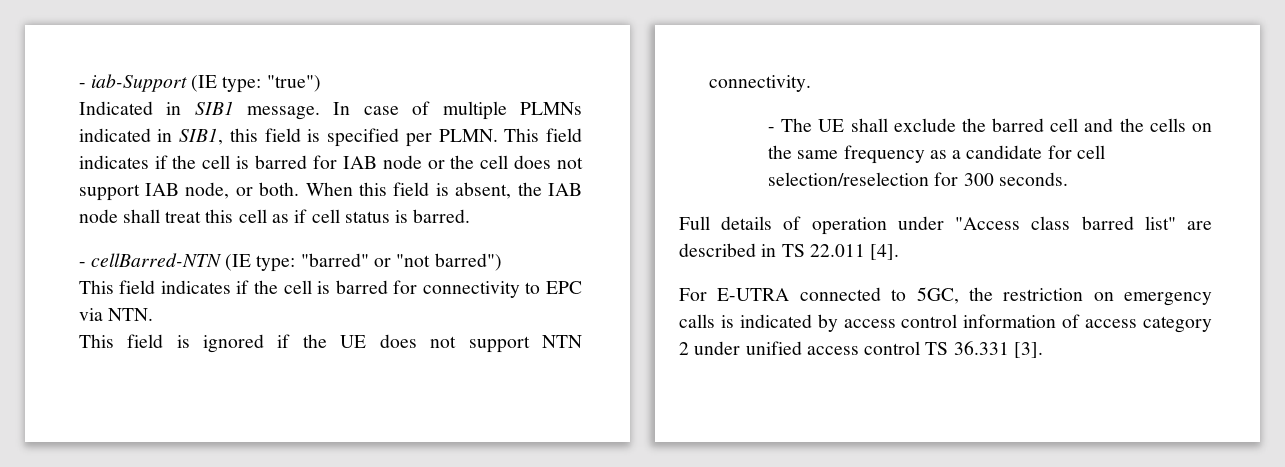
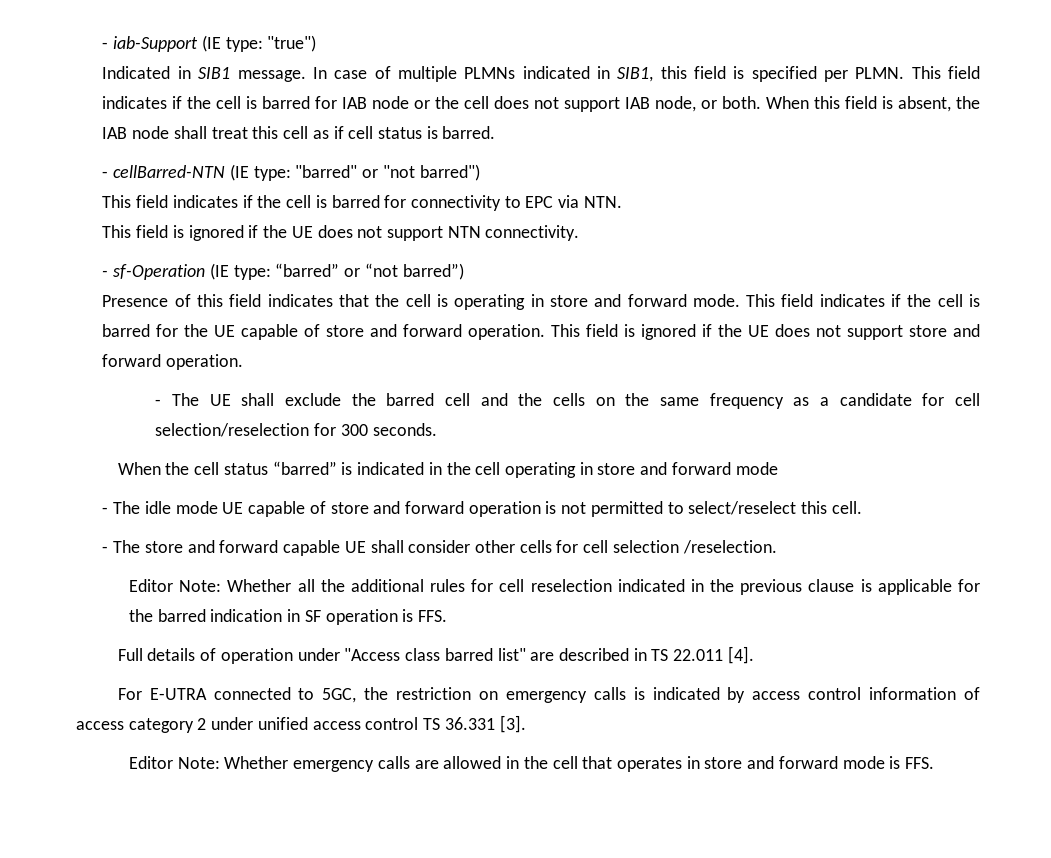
(811, 83) none -> [102,263,464,280] [102,294,980,310] [102,324,981,340] [102,354,244,370] // - sf-Operation (IE type: “barred” or “not barred”) // Presence of this field indicates that the cell is operating in store and forward mode. This field indicates if the cell is barred for the UE capable of store and forward operation. This field is ignored if the UE does not support store and forward operation.
(1068, 179) none -> [117,461,778,478] [102,501,862,517] [102,540,777,556] [128,579,981,595] [128,609,448,625] // When the cell status “barred” is indicated in the cell operating in store and forward mode // - The idle mode UE capable of store and forward operation is not permitted to select/reselect this cell. // - The store and forward capable UE shall consider other cells for cell selection /reselection. // Editor Note: Whether all the additional rules for cell reselection indicated in the previous clause is applicable for the barred indication in SF operation is FFS.
(1043, 350) none -> [128,756,935,772] // Editor Note: Whether emergency calls are allowed in the cell that operates in store and forward mode is FFS.

